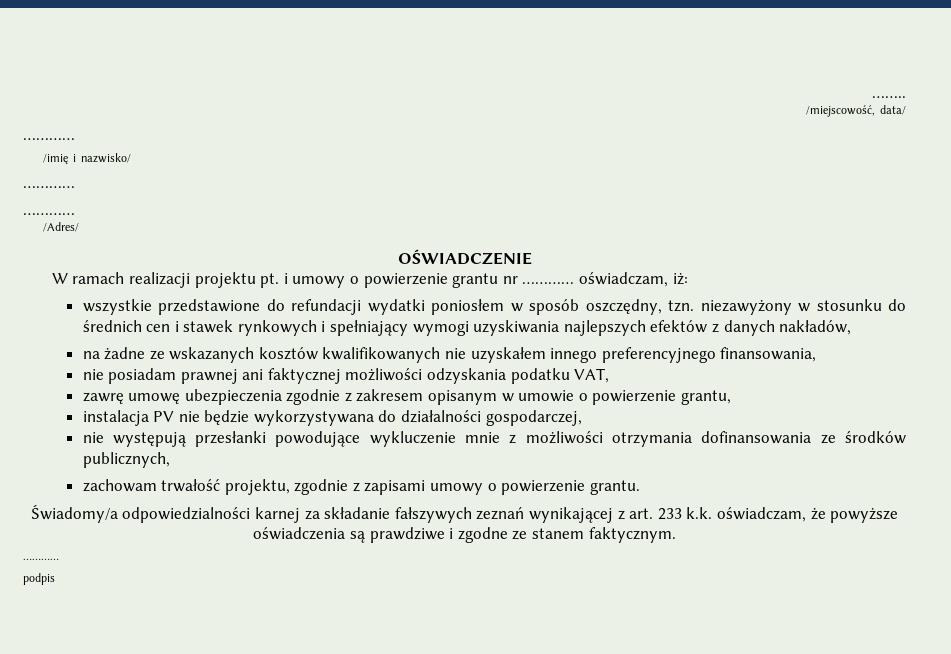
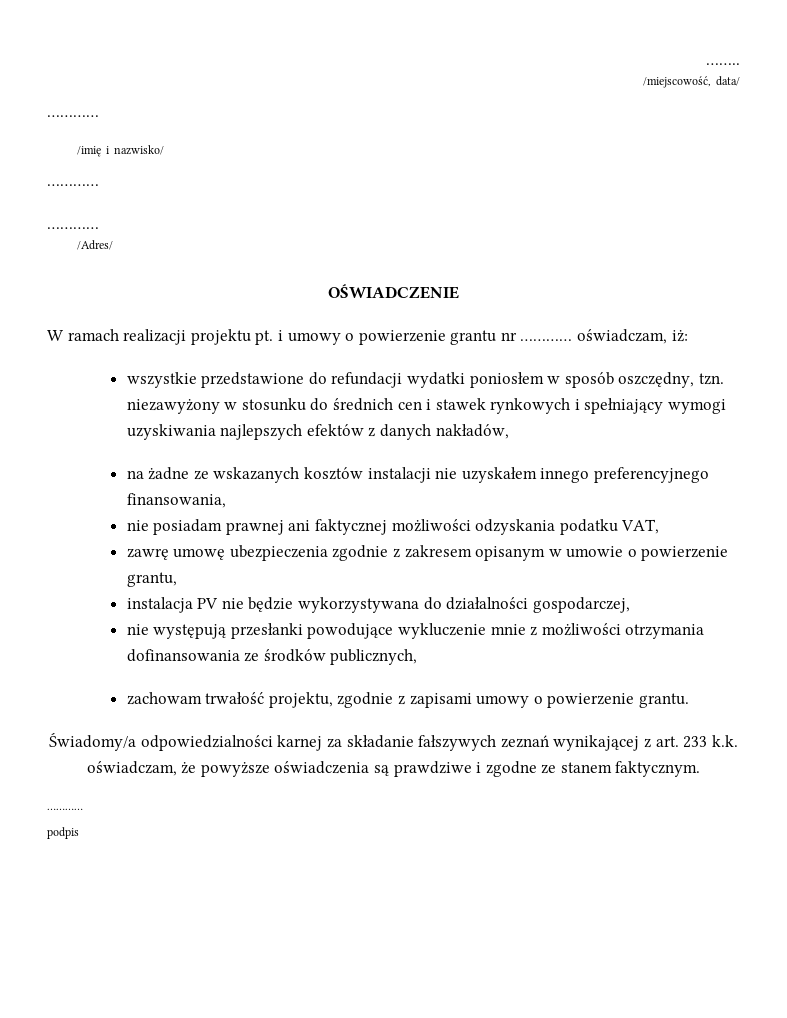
[322,347,441,363] kwalifikowanych -> [367,467,431,483] instalacji

